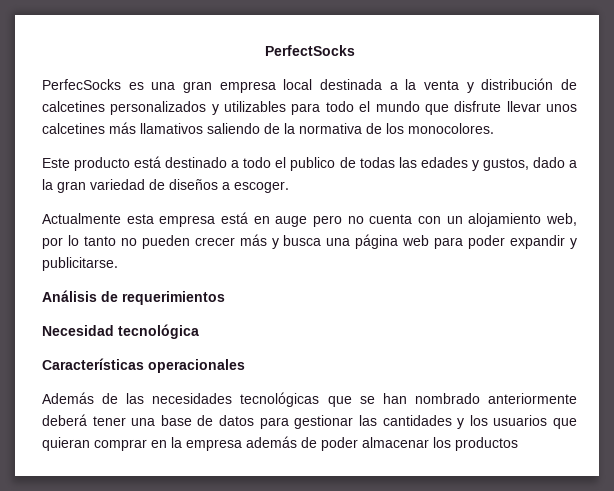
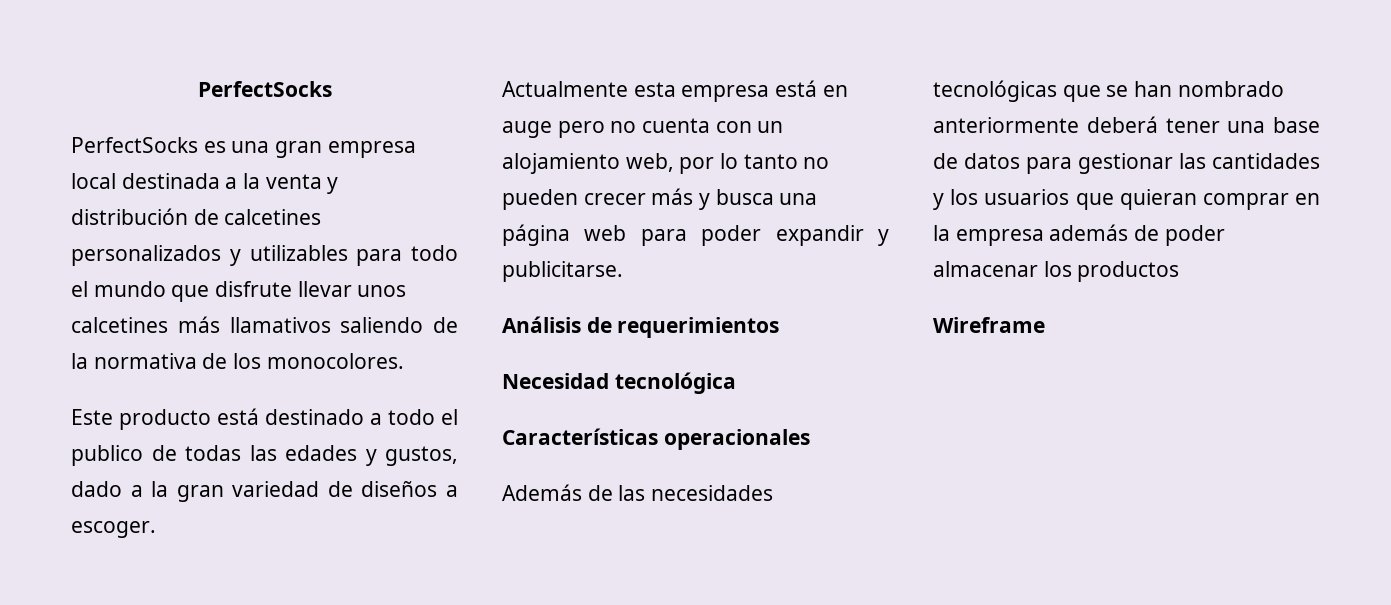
[42,79,121,90] PerfecSocks -> [71,137,198,153] PerfectSocks
(518, 444) none -> [933,317,1045,333] // Wireframe

